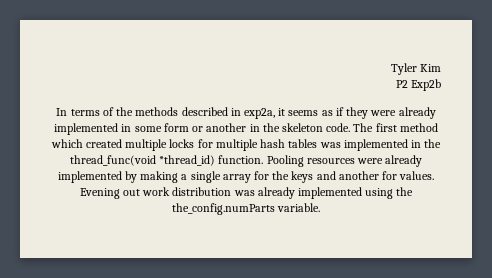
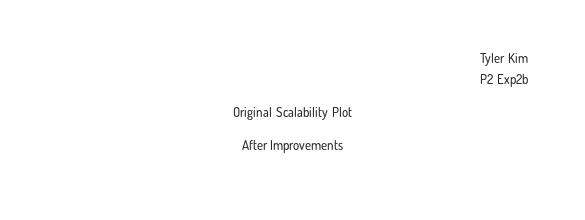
[56,107,436,119] [54,123,438,135] [50,139,442,151] [69,155,423,167] [57,171,435,183] [79,187,414,199] [171,203,321,215] In terms of the methods described in exp2a, it seems as if they were already implemented in some form or another in the skeleton code. The first method which created multiple locks for multiple hash tables was implemented in the thread_func(void *thread_id) function. Pooling resources were already implemented by making a single array for the keys and another for values. Evening out work distribution was already implemented using the the_config.numParts variable. -> [233,107,352,120] [241,140,344,153] Original Scalability Plot // After Improvements

